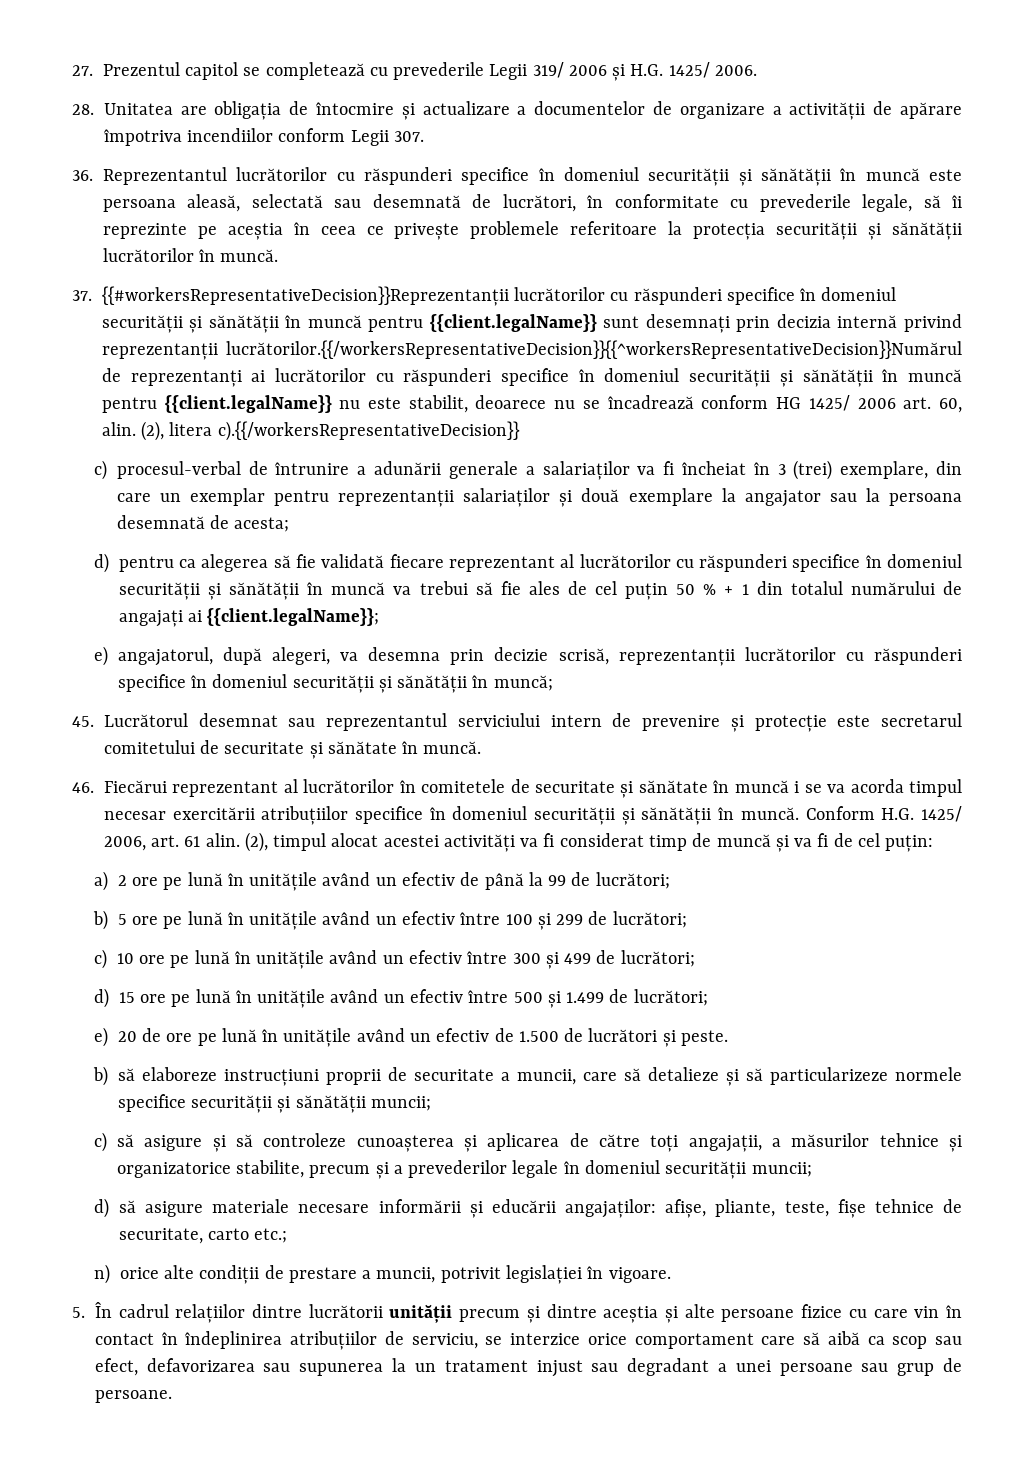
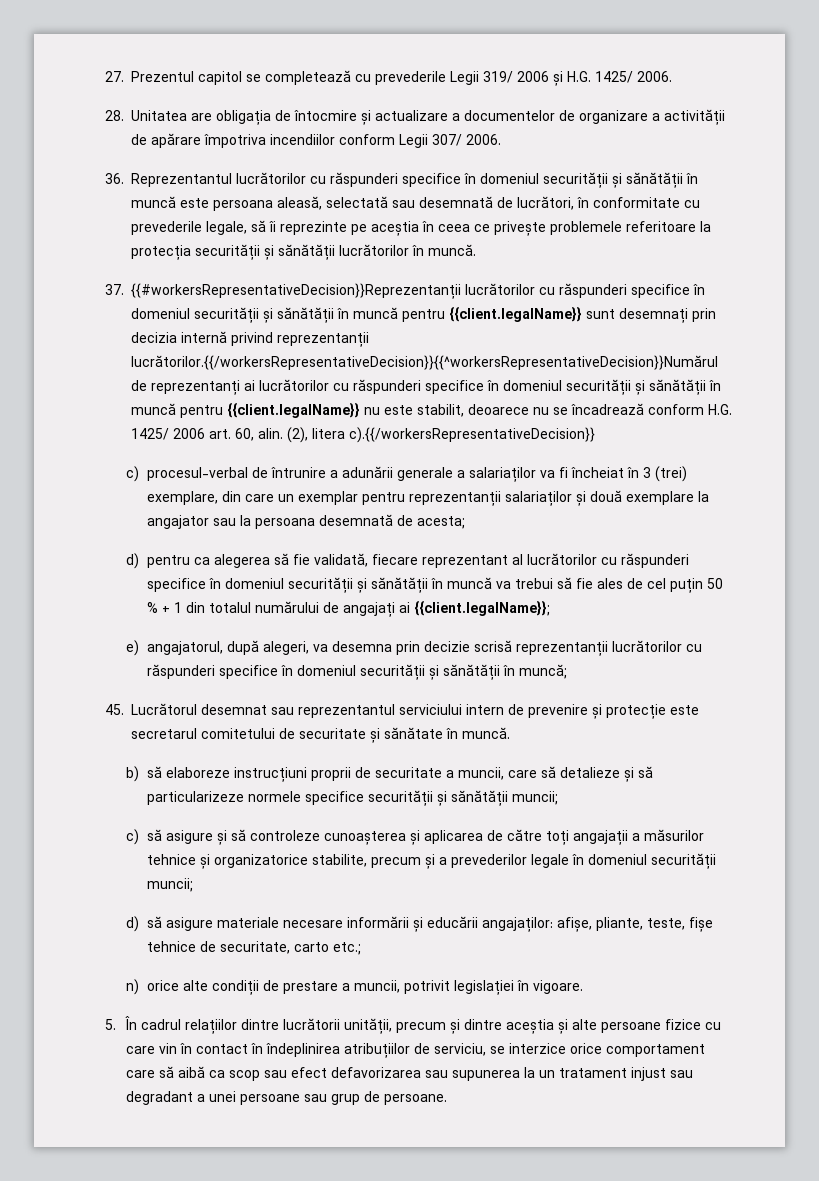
[393,131,424,142] 307. -> [432,134,502,146] 307/ 2006.
[776,397,802,409] HG -> [708,404,733,415] H.G.
[321,554,385,568] validată -> [314,553,369,567] validată,
[558,648,609,665] scrisă, -> [474,640,513,652] scrisă
[72,779,962,798] [103,806,963,825] [103,832,934,852] [94,871,670,891] [93,910,687,930] [94,949,695,969] [94,988,708,1008] [94,1027,728,1047] // 46. Fiecărui reprezentant al lucrătorilor în comitetele de securitate și sănătate în muncă i se va acorda timpul necesar exercitării atribuțiilor specifice în domeniul securității și sănătății în muncă. Conform H.G. 1425/ 2006, art. 61 alin. (2), timpul alocat acestei activități va fi considerat timp de muncă și va fi de cel puțin: // a) 2 ore pe lună în unitățile având un efectiv de până la 99 de lucrători; // b) 5 ore pe lună în unitățile având un efectiv între 100 și 299 de lucrători; // c) 10 ore pe lună în unitățile având un efectiv între 300 și 499 de lucrători; // d) 15 ore pe lună în unitățile având un efectiv între 500 și 1.499 de lucrători; // e) 20 de ore pe lună în unitățile având un efectiv de 1.500 de lucrători și peste. -> (511, 733) none
[688,1135,762,1152] angajații, -> [573,830,629,845] angajații
[389,1304,453,1323] unității -> [344,1018,393,1034] unității,
[94,1358,138,1376] efect, -> [291,1067,328,1078] efect

